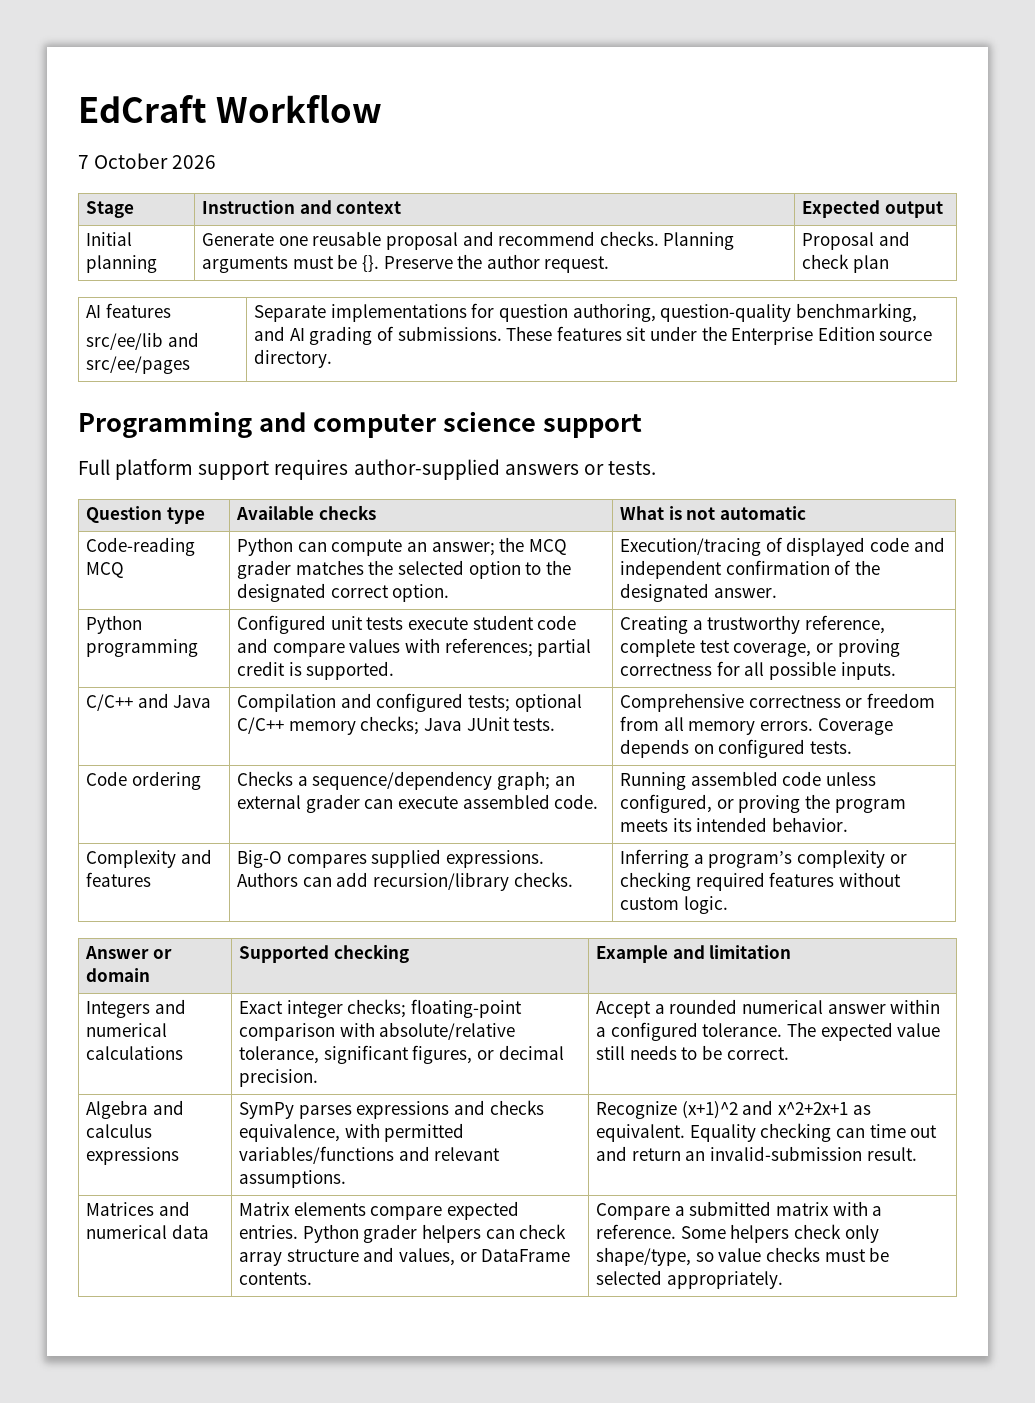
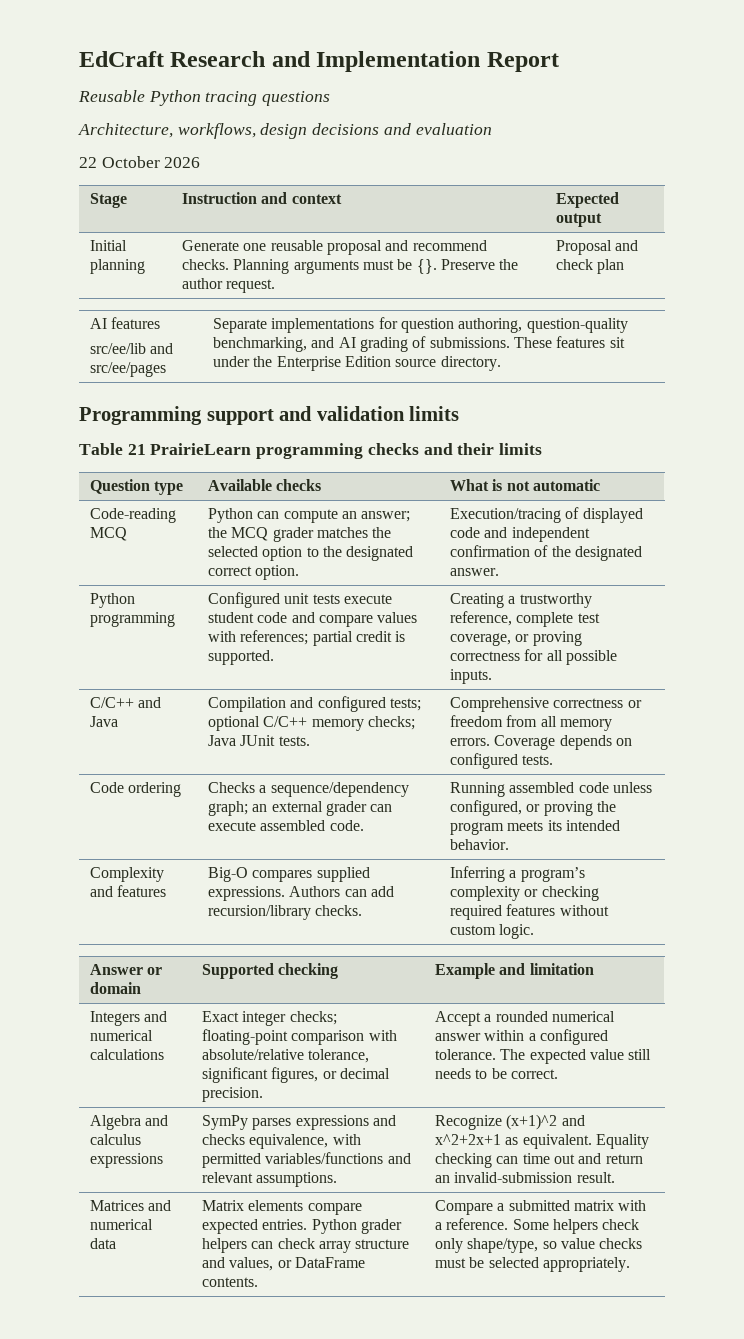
[216,95,383,123] [78,155,89,169] Workflow // 7 -> [170,51,559,72] [78,90,331,106] [78,123,492,139] [79,157,97,168] Research and Implementation Report // Reusable Python tracing questions // Architecture, workflows, design decisions and evaluation // 22
[258,411,642,438] [78,459,656,480] and computer science support // Full platform support requires author-supplied answers or tests. -> [206,406,460,425] [79,443,543,459] support and validation limits // Table 21 PrairieLearn programming checks and their limits

